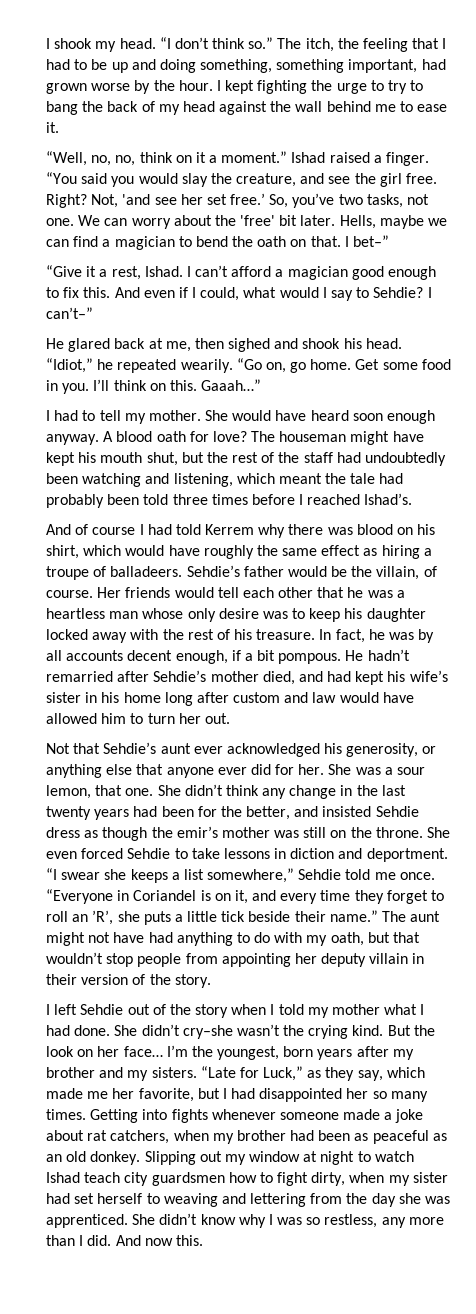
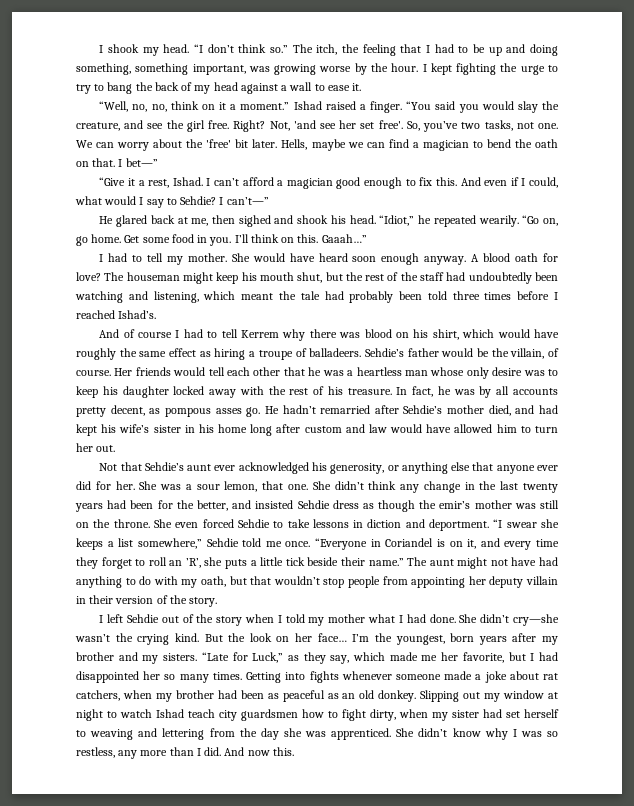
[421,59,446,70] [46,83,87,94] had grown -> [248,64,317,75] was growing
[270,101,396,112] the wall behind me -> [281,82,313,91] a wall
[230,193,266,205] free.’ -> [378,120,403,129] free'.
[353,235,390,247] bet–” -> [125,158,158,167] bet—”
[46,307,93,319] can’t–” -> [226,197,269,205] can’t—”
[392,431,424,442] [46,452,75,466] have kept -> [216,272,239,284] keep
[175,524,201,535] told -> [207,329,238,338] to tell
[127,650,342,664] decent enough, if a bit pompous. -> [76,405,261,417] pretty decent, as pompous asses go.
[182,1025,233,1039] cry–she -> [512,614,559,626] cry—she

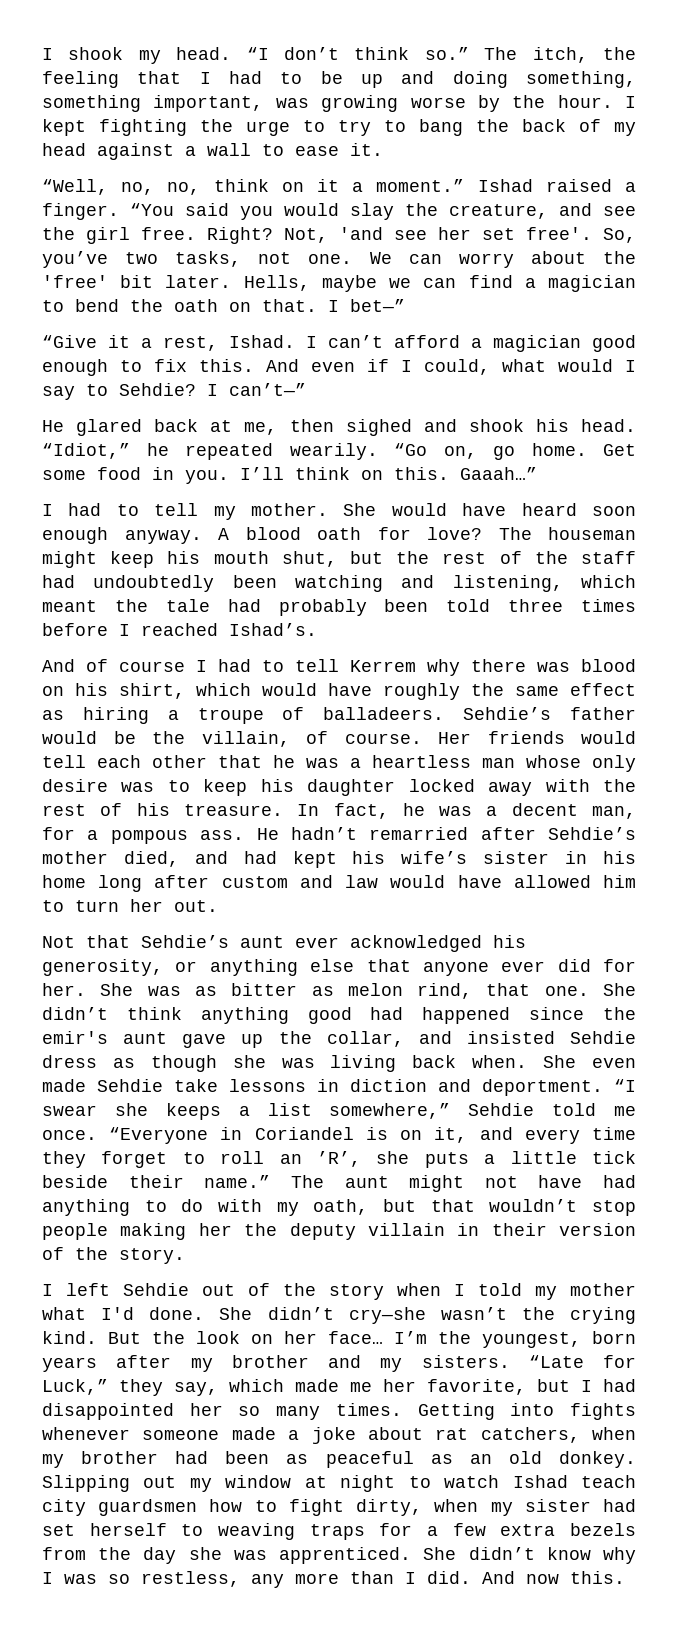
[479,386,558,398] [76,405,261,417] by all accounts pretty decent, as pompous asses go. -> [486,803,636,819] [42,827,245,844] a decent man, for a pompous ass.
[185,481,258,492] a sour lemon, -> [194,983,473,999] as bitter as melon rind,
[400,481,558,493] [75,500,228,512] any change in the last twenty years had been for the better, -> [200,1007,636,1024] [42,1031,404,1048] anything good had happened since the emir's aunt gave up the collar,
[419,500,559,509] [76,519,284,528] the emir’s mother was still on the throne. She even forced Sehdie to -> [232,1055,637,1072] [42,1079,163,1092] she was living back when. She even made Sehdie
[382,576,486,588] from appointing her -> [120,1223,278,1240] making her the
[398,614,426,623] I had -> [101,1307,135,1320] I'd
[287,655,299,661] as -> (108, 1387) none
[138,728,205,740] and lettering -> [309,1523,636,1540] traps for a few extra bezels

